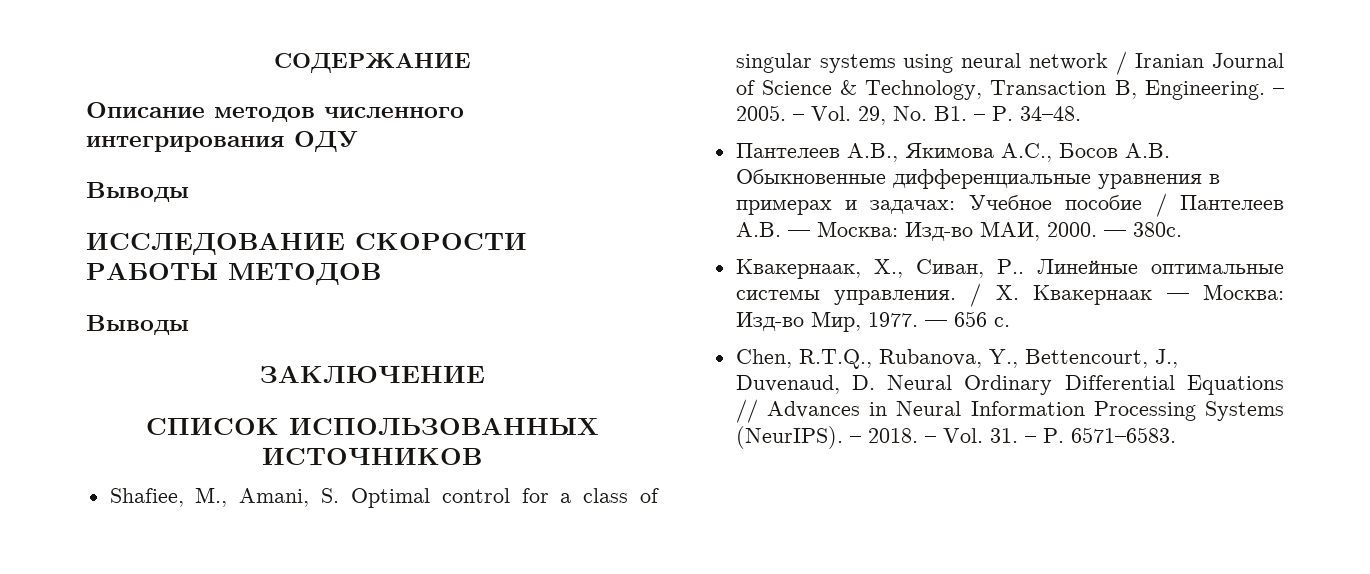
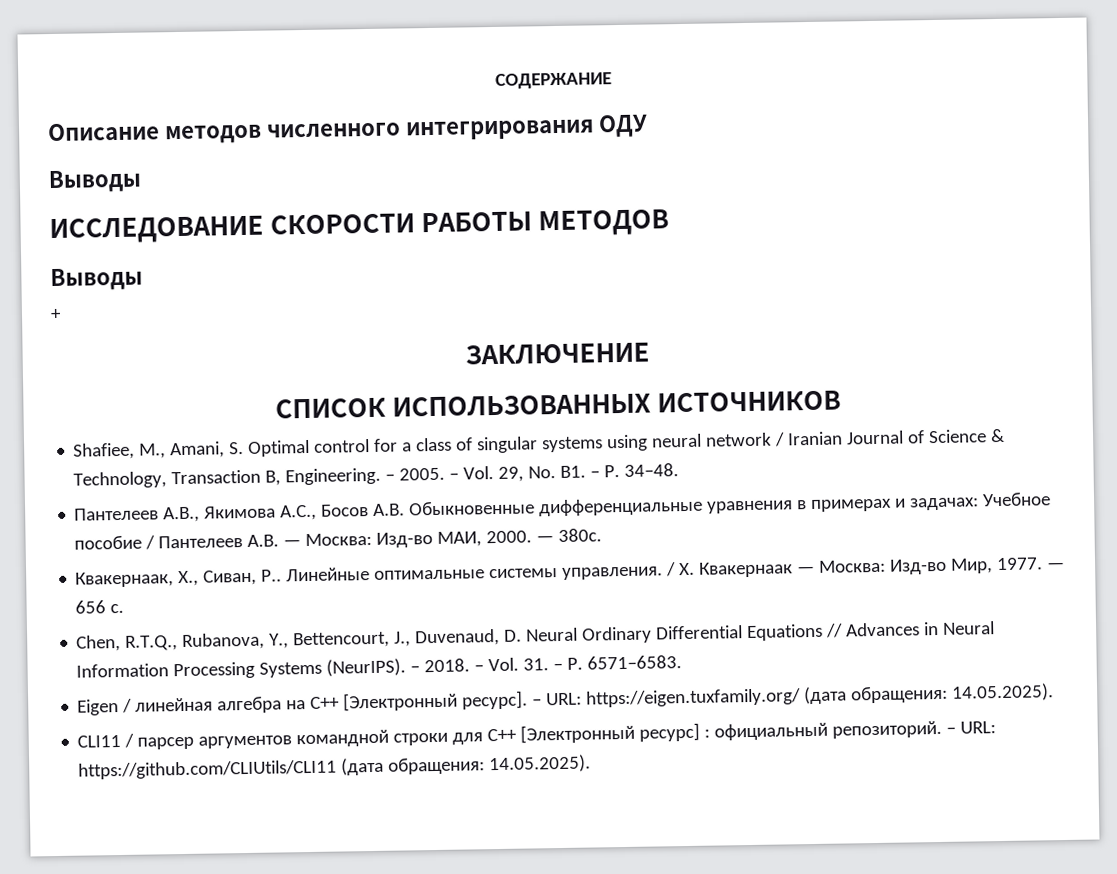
(189, 325) none -> [50,308,62,321] // +
(1176, 435) none -> [77,683,1055,716] [77,720,997,750] [78,754,592,780] // Eigen / линейная алгебра на C++ [Электронный ресурс]. – URL: https://eigen.tuxfamily.org/ (дата обращения: 14.05.2025). // CLI11 / парсер аргументов командной строки для C++ [Электронный ресурс] : официальный репозиторий. – URL: https://github.com/CLIUtils/CLI11 (дата обращения: 14.05.2025).

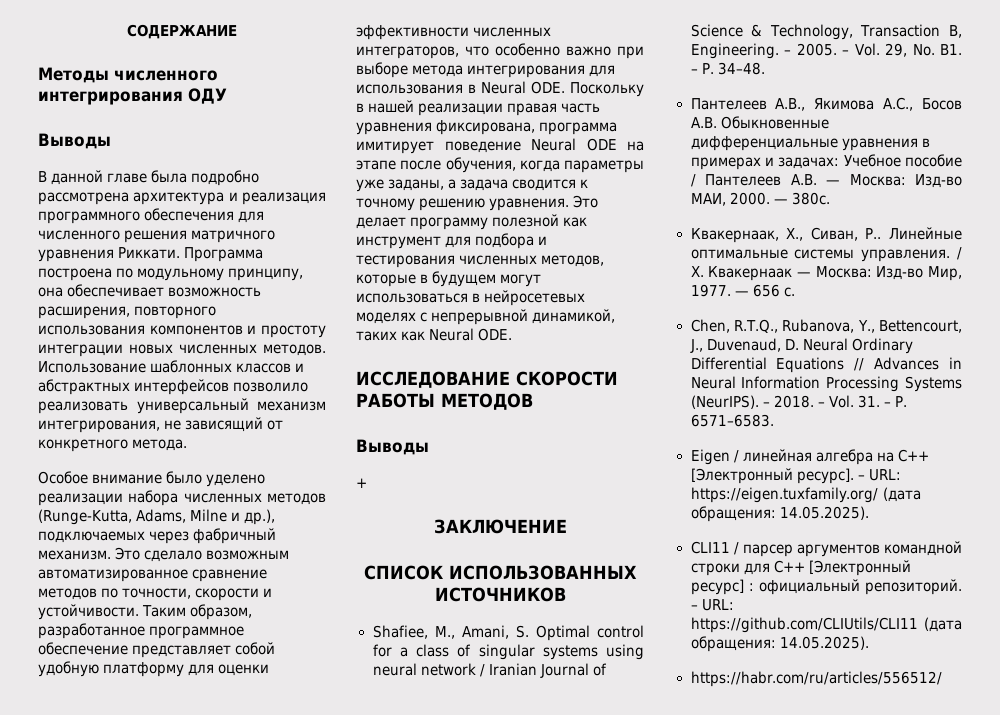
[47,122,262,145] Описание методов -> [38,67,109,83] Методы
(142, 181) none -> [38,170,260,186] [38,192,326,205] [38,208,265,224] [38,230,276,243] [38,247,264,262] [38,268,304,281] [38,284,262,297] [38,306,217,319] [38,325,327,338] [38,344,326,357] [38,360,305,373] [38,379,309,395] [38,398,326,414] [38,417,284,433] [38,439,188,452] [38,471,266,487] [38,490,326,506] [38,509,276,525] [38,528,277,544] [38,547,290,562] [38,569,268,582] [38,588,273,601] [38,604,253,620] [38,623,245,639] [38,642,276,658] [38,661,270,677] [356,25,552,40] [356,43,644,59] [356,62,616,78] [356,81,644,97] [356,100,601,116] [356,120,618,135] [356,138,644,154] [356,157,644,173] [356,179,589,192] [356,195,599,211] [356,214,588,230] [356,233,548,249] [356,255,605,268] [356,271,542,287] [356,290,586,306] [356,309,616,325] [356,328,513,341] // В данной главе была подробно рассмотрена архитектура и реализация программного обеспечения для численного решения матричного уравнения Риккати. Программа построена по модульному принципу, она обеспечивает возможность расширения, повторного использования компонентов и простоту интеграции новых численных методов. Использование шаблонных классов и абстрактных интерфейсов позволило реализовать универсальный механизм интегрирования, не зависящий от конкретного метода. // Особое внимание было уделено реализации набора численных методов (Runge-Kutta, Adams, Milne и др.), подключаемых через фабричный механизм. Это сделало возможным автоматизированное сравнение методов по точности, скорости и устойчивости. Таким образом, разработанное программное обеспечение представляет собой удобную платформу для оценки эффективности численных интеграторов, что особенно важно при выборе метода интегрирования для использования в Neural ODE. Поскольку в нашей реализации правая часть уравнения фиксирована, программа имитирует поведение Neural ODE на этапе после обучения, когда параметры уже заданы, а задача сводится к точному решению уравнения. Это делает программу полезной как инструмент для подбора и тестирования численных методов, которые в будущем могут использоваться в нейросетевых моделях с непрерывной динамикой, таких как Neural ODE.
(592, 764) none -> [690,671,943,687] // https://habr.com/ru/articles/556512/

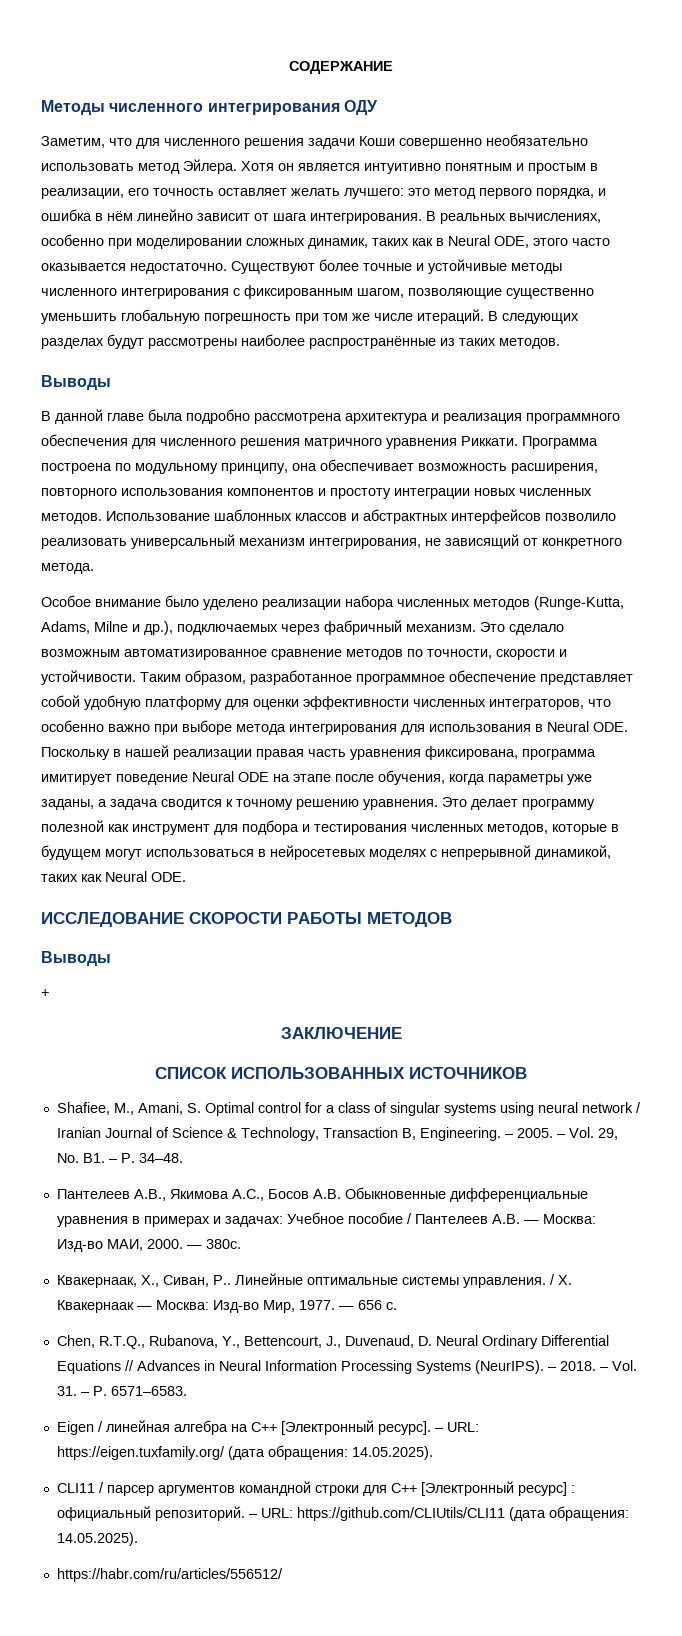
(227, 96) none -> [41,134,588,149] [41,159,598,174] [41,188,606,199] [41,209,601,224] [41,234,610,249] [41,259,562,274] [41,285,594,299] [41,309,579,324] [41,334,560,349] // Заметим, что для численного решения задачи Коши совершенно необязательно использовать метод Эйлера. Хотя он является интуитивно понятным и простым в реализации, его точность оставляет желать лучшего: это метод первого порядка, и ошибка в нём линейно зависит от шага интегрирования. В реальных вычислениях, особенно при моделировании сложных динамик, таких как в Neural ODE, этого часто оказывается недостаточно. Существуют более точные и устойчивые методы численного интегрирования с фиксированным шагом, позволяющие существенно уменьшить глобальную погрешность при том же числе итераций. В следующих разделах будут рассмотрены наиболее распространённые из таких методов.

